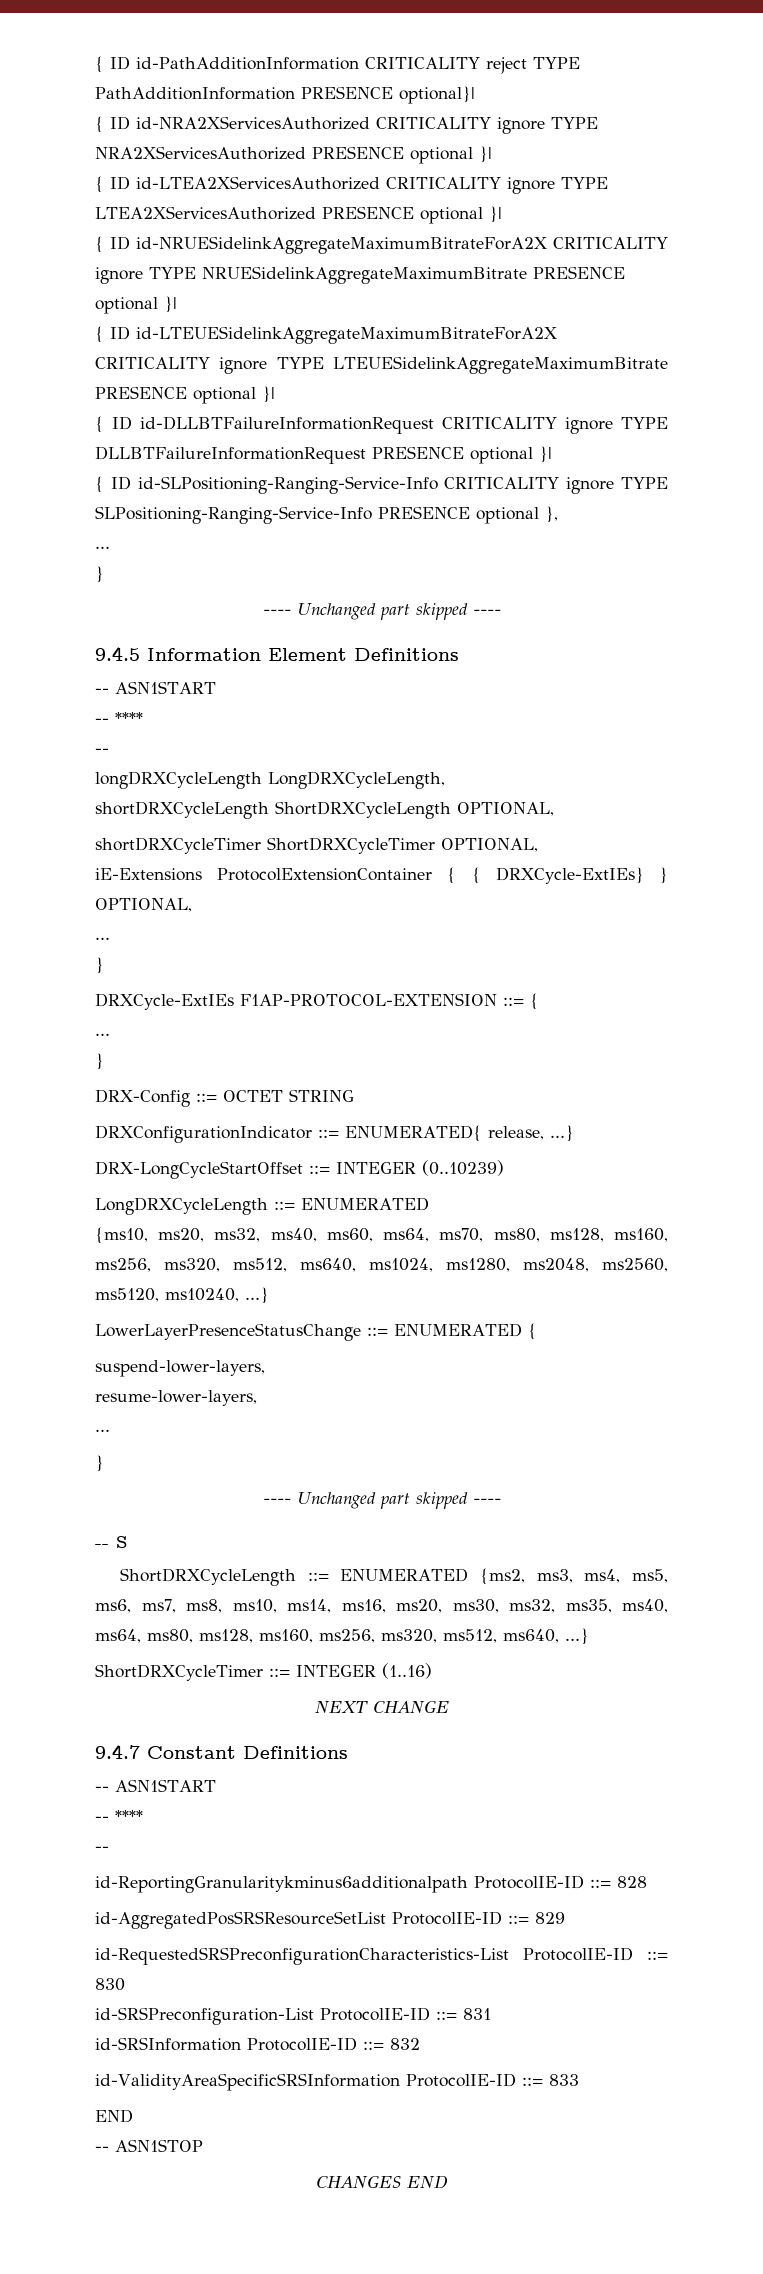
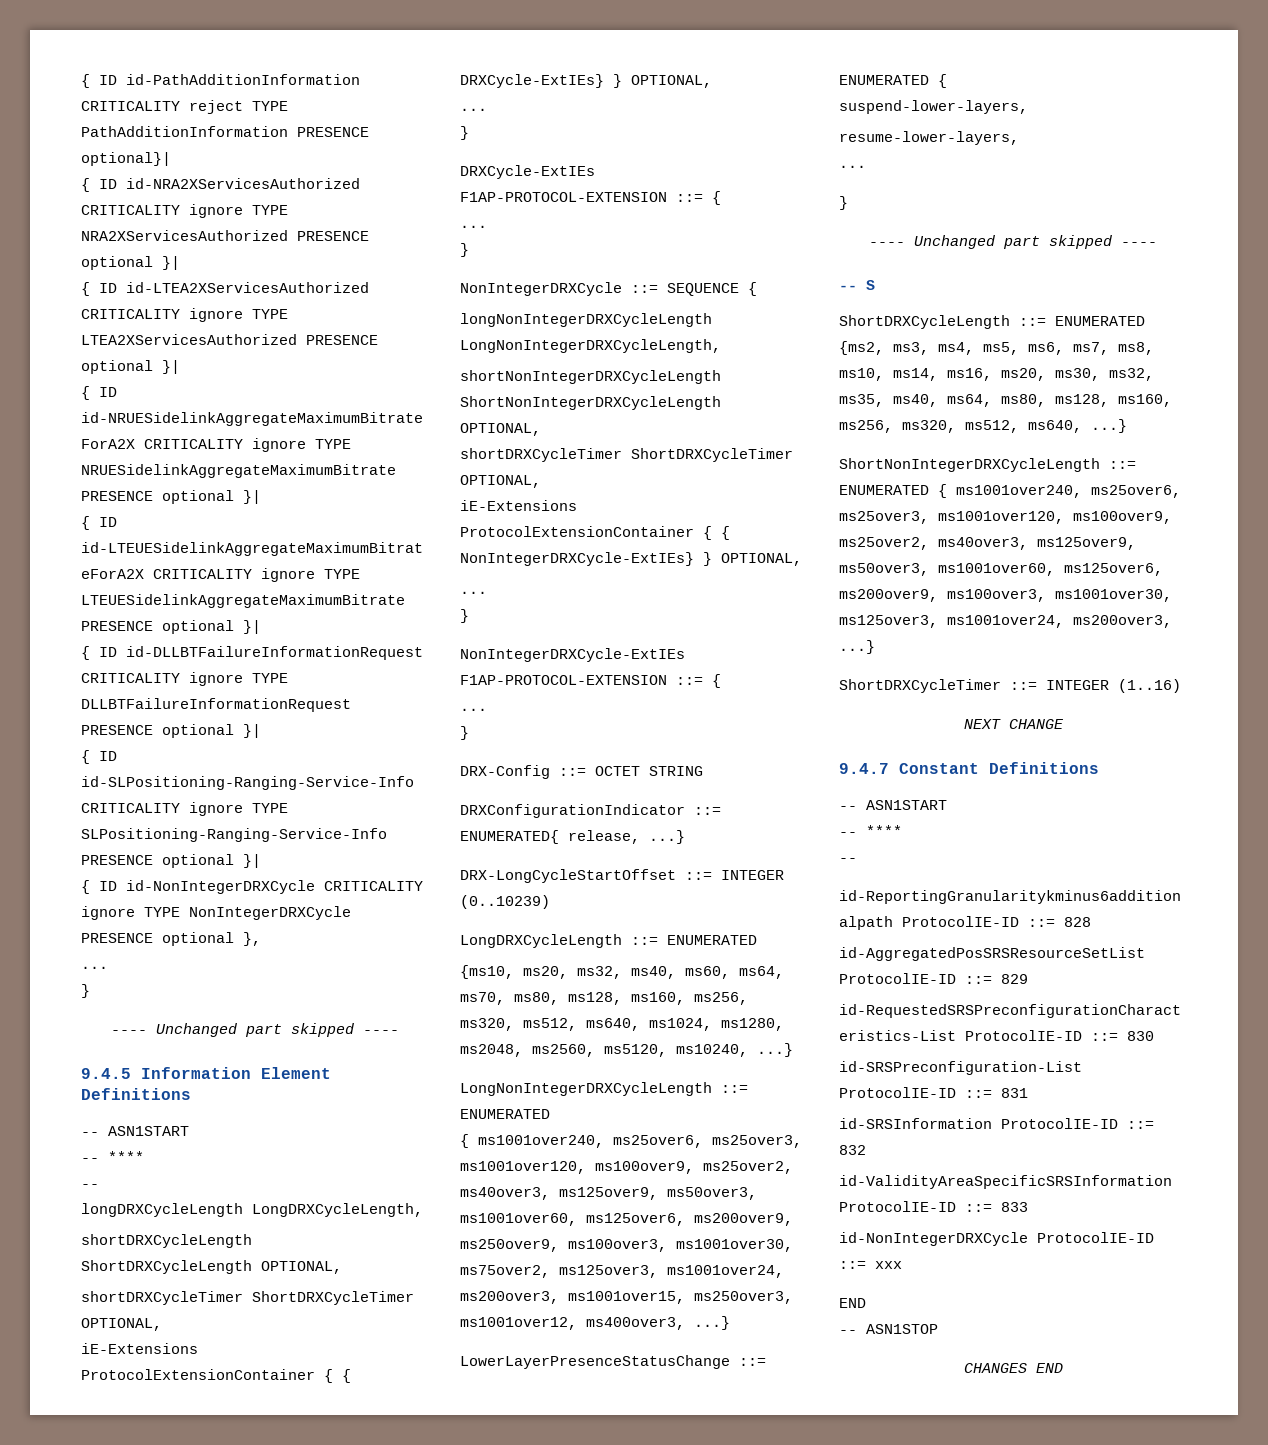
(539, 515) none -> [243,854,261,868] [81,880,423,894] [81,906,351,920] [81,932,234,946] }| // { ID id-NonIntegerDRXCycle CRITICALITY ignore TYPE NonIntegerDRXCycle PRESENCE optional
(104, 1061) none -> [460,282,757,296] [460,313,712,327] [460,339,721,353] [460,370,721,384] [460,396,721,410] [460,423,541,436] [460,448,793,462] [460,475,541,488] [460,500,577,511] [460,526,730,540] [460,552,802,566] [460,591,487,594] [460,609,469,623] [460,648,685,662] [460,674,721,688] [460,708,487,711] [460,726,469,740] // NonIntegerDRXCycle ::= SEQUENCE { // longNonIntegerDRXCycleLength LongNonIntegerDRXCycleLength, // shortNonIntegerDRXCycleLength ShortNonIntegerDRXCycleLength OPTIONAL, // shortDRXCycleTimer ShortDRXCycleTimer OPTIONAL, // iE-Extensions ProtocolExtensionContainer { { NonIntegerDRXCycle-ExtIEs} } OPTIONAL, // ... // } // NonIntegerDRXCycle-ExtIEs F1AP-PROTOCOL-EXTENSION ::= { // ... // }
(269, 1295) none -> [460,1082,748,1096] [460,1109,550,1119] [460,1134,802,1148] [460,1161,793,1174] [460,1187,757,1200] [460,1213,793,1226] [460,1239,793,1252] [460,1265,784,1278] [460,1291,793,1304] [460,1316,730,1330] // LongNonIntegerDRXCycleLength ::= ENUMERATED // { ms1001over240, ms25over6, ms25over3, ms1001over120, ms100over9, ms25over2, ms40over3, ms125over9, ms50over3, ms1001over60, ms125over6, ms200over9, ms250over9, ms100over3, ms1001over30, ms75over2, ms125over3, ms1001over24, ms200over3, ms1001over15, ms250over3, ms1001over12, ms400over3, ...}
(589, 1636) none -> [839,458,1136,472] [839,484,1181,498] [839,511,1172,524] [839,537,1136,550] [839,563,1163,576] [839,589,1172,602] [839,615,1172,628] [839,640,875,654] // ShortNonIntegerDRXCycleLength ::= ENUMERATED { ms1001over240, ms25over6, ms25over3, ms1001over120, ms100over9, ms25over2, ms40over3, ms125over9, ms50over3, ms1001over60, ms125over6, ms200over9, ms100over3, ms1001over30, ms125over3, ms1001over24, ms200over3, ...}
(579, 2080) none -> [839,1232,1154,1246] [839,1261,902,1269] // id-NonIntegerDRXCycle ProtocolIE-ID ::= xxx

